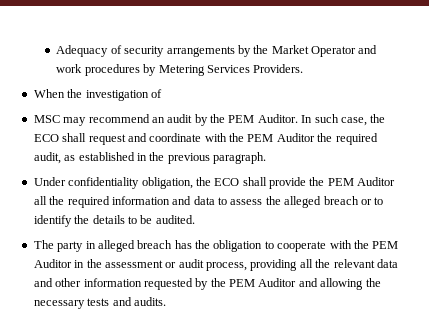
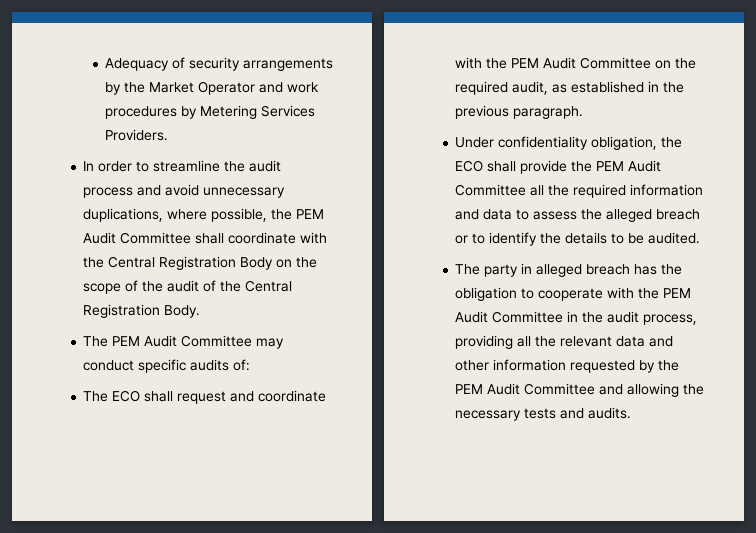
[33,89,162,101] [33,114,386,126] When the investigation of // MSC may recommend an audit by the PEM Auditor. In such case, the -> [83,160,282,172] [83,184,286,198] [83,208,325,222] [83,232,328,244] [83,256,318,270] [83,280,293,294] [83,304,201,318] [83,335,285,349] [83,359,251,373] [83,391,109,402] In order to streamline the audit process and avoid unnecessary duplications, where possible, the PEM Audit Committee shall coordinate with the Central Registration Body on the scope of the audit of the Central Registration Body. // The PEM Audit Committee may conduct specific audits of: // The
[276,133,315,142] Auditor -> [543,57,672,69] Audit Committee on
[357,177,396,186] Auditor -> [628,160,662,172] [455,184,527,196] Audit Committee
[33,259,177,268] Auditor in the assessment or -> [455,311,604,323] Audit Committee in the
[258,278,297,287] Auditor -> [487,383,596,395] Audit Committee

